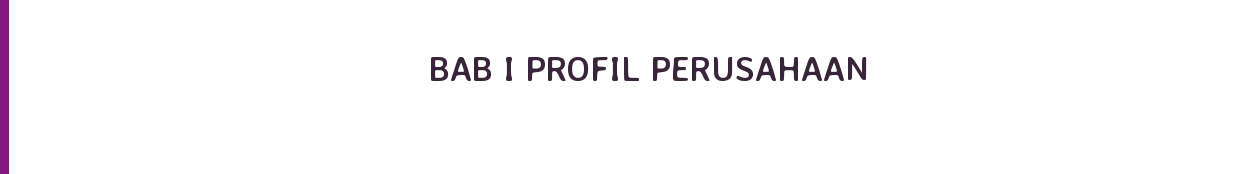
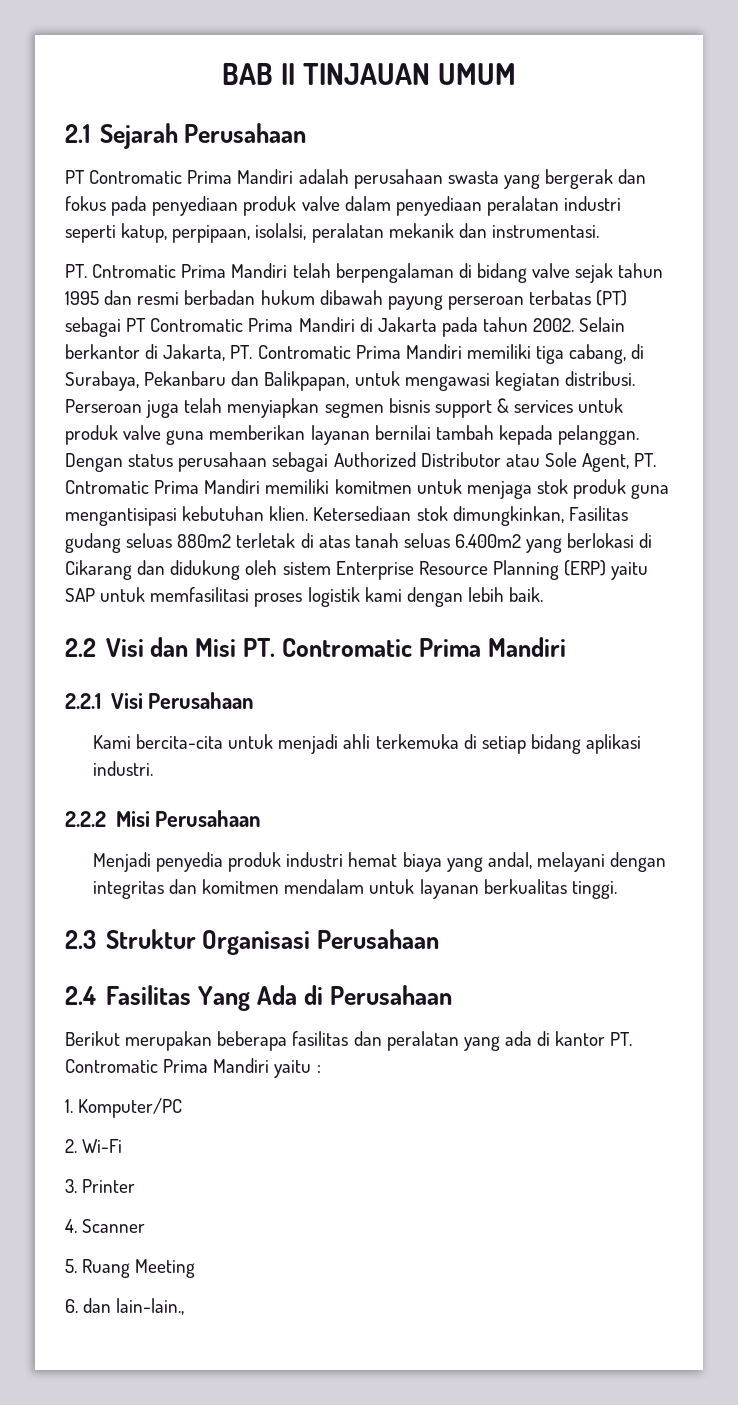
[503,57,869,81] I PROFIL PERUSAHAAN -> [281,63,516,85] [65,123,307,149] [65,169,647,189] [65,196,622,216] [65,223,599,243] [65,263,664,283] [65,290,628,310] [65,317,626,337] [65,344,645,364] [65,371,635,391] [65,398,624,418] [65,425,640,445] [65,452,657,472] [65,479,670,499] [65,506,628,526] [65,533,653,553] [65,560,649,580] [65,587,544,607] [65,637,566,657] [65,692,255,709] [92,734,642,754] [92,761,153,776] [65,810,262,827] [92,852,667,872] [92,879,617,899] [65,929,440,955] [65,985,452,1011] [65,1031,633,1051] [65,1058,321,1078] [65,1098,183,1118] [65,1139,123,1153] [65,1179,136,1193] [65,1219,146,1233] [65,1259,196,1278] [65,1298,185,1315] II TINJAUAN UMUM // 2.1 Sejarah Perusahaan // PT Contromatic Prima Mandiri adalah perusahaan swasta yang bergerak dan fokus pada penyediaan produk valve dalam penyediaan peralatan industri seperti katup, perpipaan, isolalsi, peralatan mekanik dan instrumentasi. // PT. Cntromatic Prima Mandiri telah berpengalaman di bidang valve sejak tahun 1995 dan resmi berbadan hukum dibawah payung perseroan terbatas (PT) sebagai PT Contromatic Prima Mandiri di Jakarta pada tahun 2002. Selain berkantor di Jakarta, PT. Contromatic Prima Mandiri memiliki tiga cabang, di Surabaya, Pekanbaru dan Balikpapan, untuk mengawasi kegiatan distribusi. Perseroan juga telah menyiapkan segmen bisnis support & services untuk produk valve guna memberikan layanan bernilai tambah kepada pelanggan. Dengan status perusahaan sebagai Authorized Distributor atau Sole Agent, PT. Cntromatic Prima Mandiri memiliki komitmen untuk menjaga stok produk guna mengantisipasi kebutuhan klien. Ketersediaan stok dimungkinkan, Fasilitas gudang seluas 880m2 terletak di atas tanah seluas 6.400m2 yang berlokasi di Cikarang dan didukung oleh sistem Enterprise Resource Planning (ERP) yaitu SAP untuk memfasilitasi proses logistik kami dengan lebih baik. // 2.2 Visi dan Misi PT. Contromatic Prima Mandiri // 2.2.1 Visi Perusahaan // Kami bercita-cita untuk menjadi ahli terkemuka di setiap bidang aplikasi industri. // 2.2.2 Misi Perusahaan // Menjadi penyedia produk industri hemat biaya yang andal, melayani dengan integritas dan komitmen mendalam untuk layanan berkualitas tinggi. // 2.3 Struktur Organisasi Perusahaan // 2.4 Fasilitas Yang Ada di Perusahaan // Berikut merupakan beberapa fasilitas dan peralatan yang ada di kantor PT. Contromatic Prima Mandiri yaitu : // 1. Komputer/PC // 2. Wi-Fi // 3. Printer // 4. Scanner // 5. Ruang Meeting // 6. dan lain-lain.,

